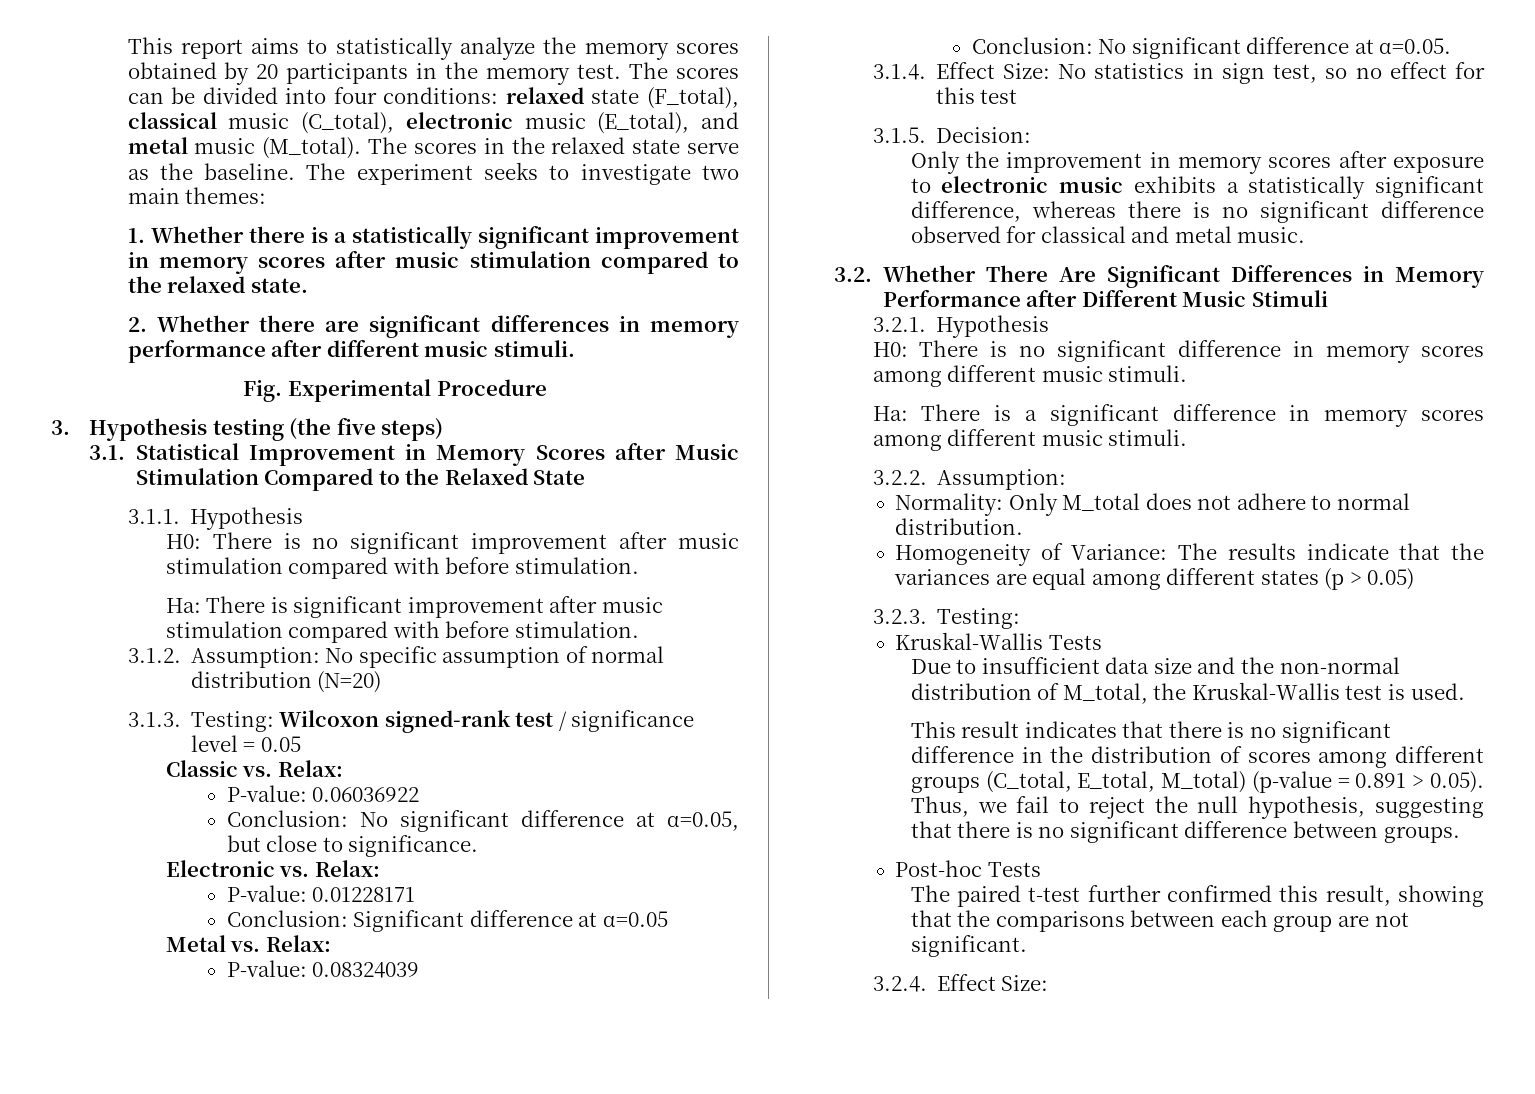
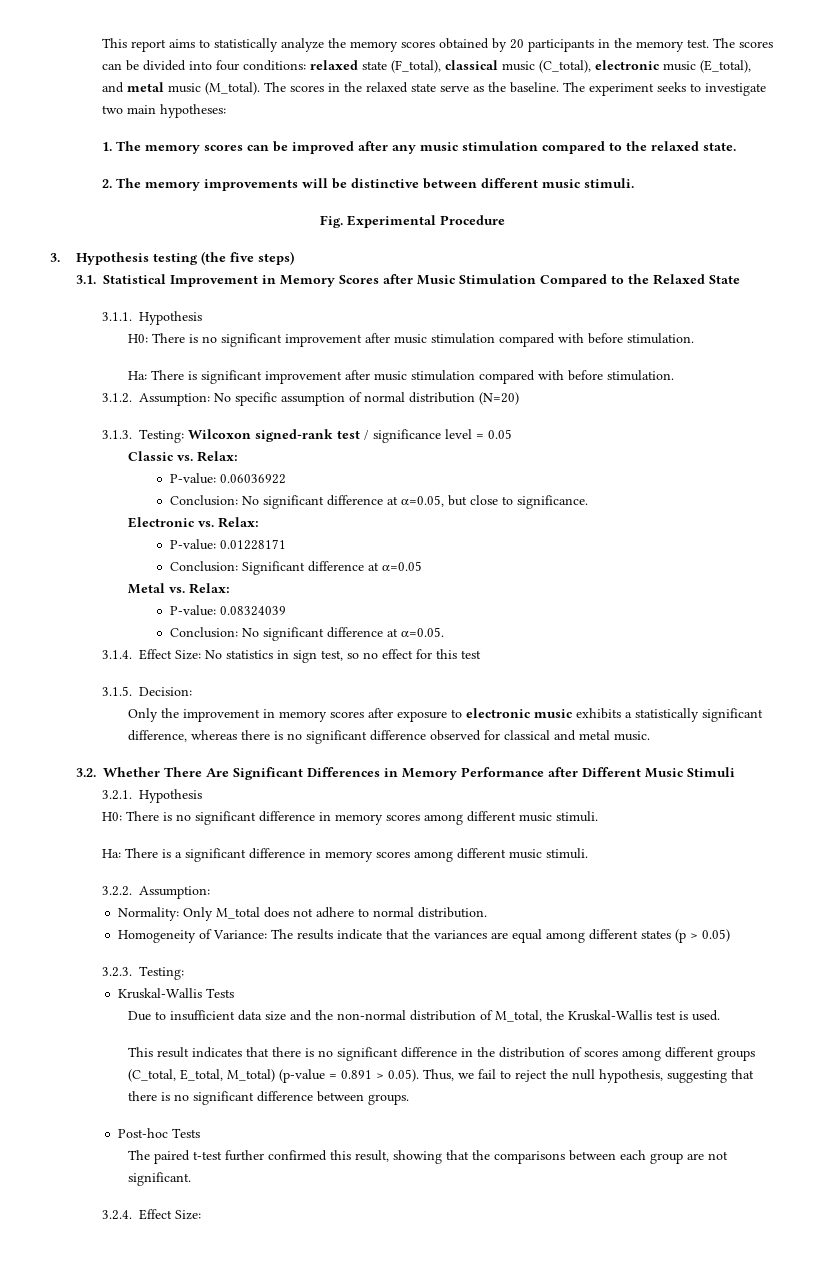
[185,187,267,204] themes: -> [160,104,227,118] hypotheses:
[150,226,740,249] [127,251,387,274] Whether there is a statistically significant improvement in memory scores after -> [116,141,417,154] The memory scores can be improved after any
[156,315,739,338] [127,340,323,363] Whether there are significant differences in memory performance after -> [116,178,478,191] The memory improvements will be distinctive between

